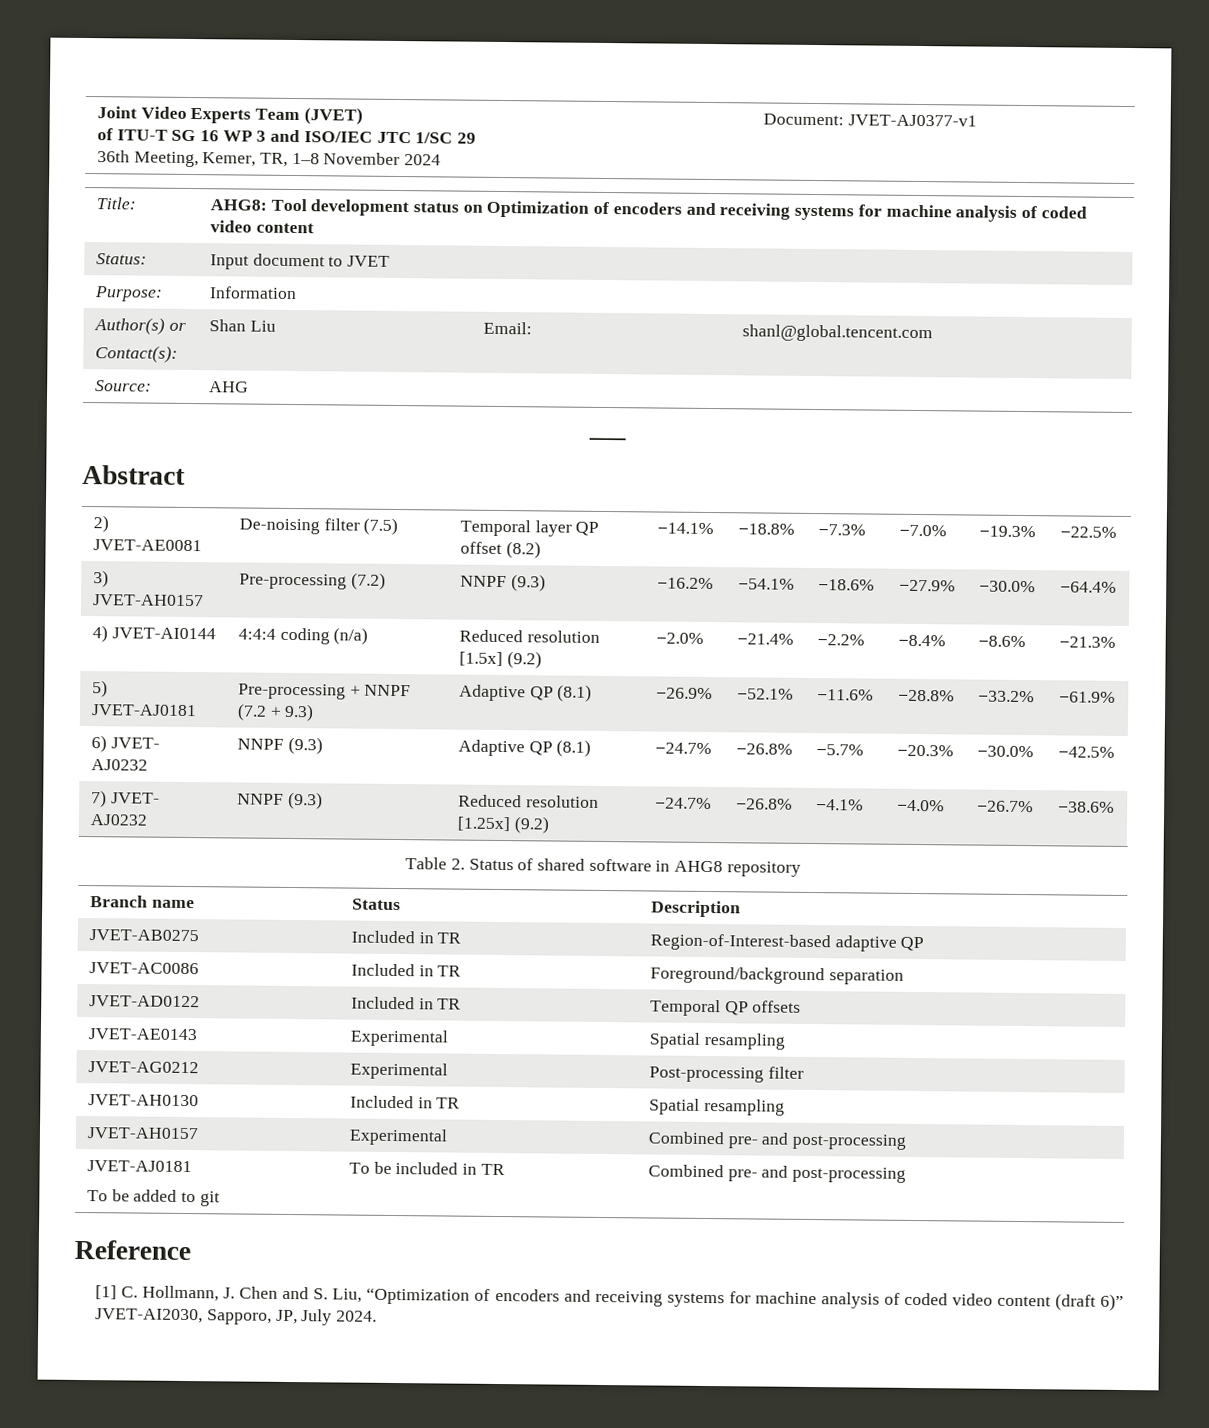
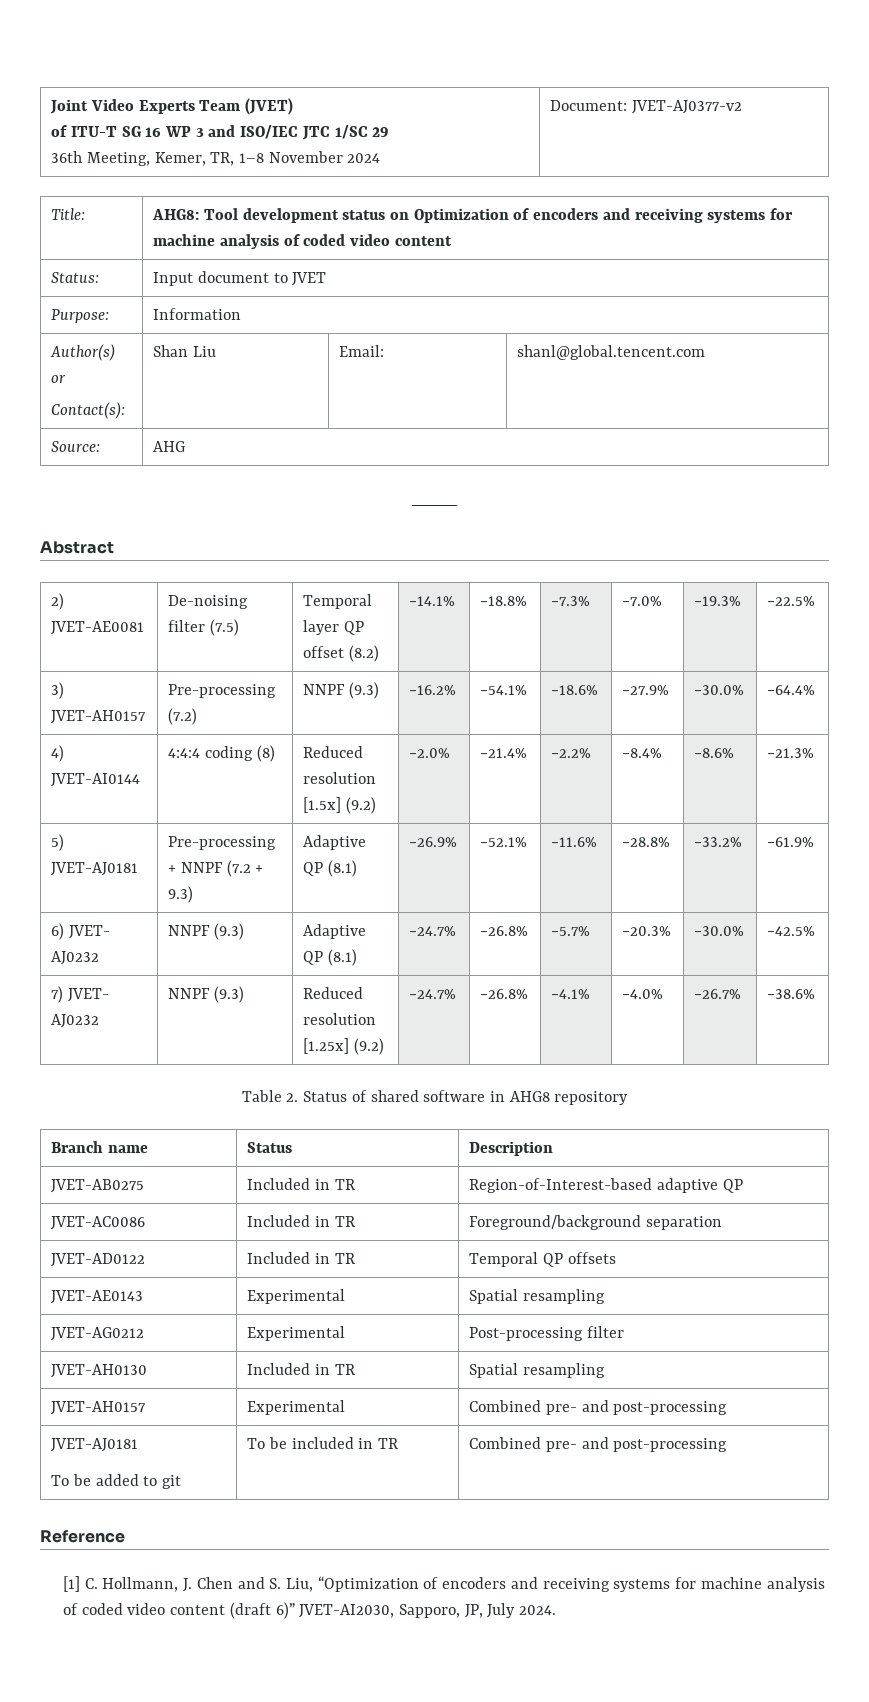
[847,114,977,127] JVET-AJ0377-v1 -> [631,100,742,114] JVET-AJ0377-v2
[333,627,369,645] (n/a) -> [256,745,275,762] (8)

